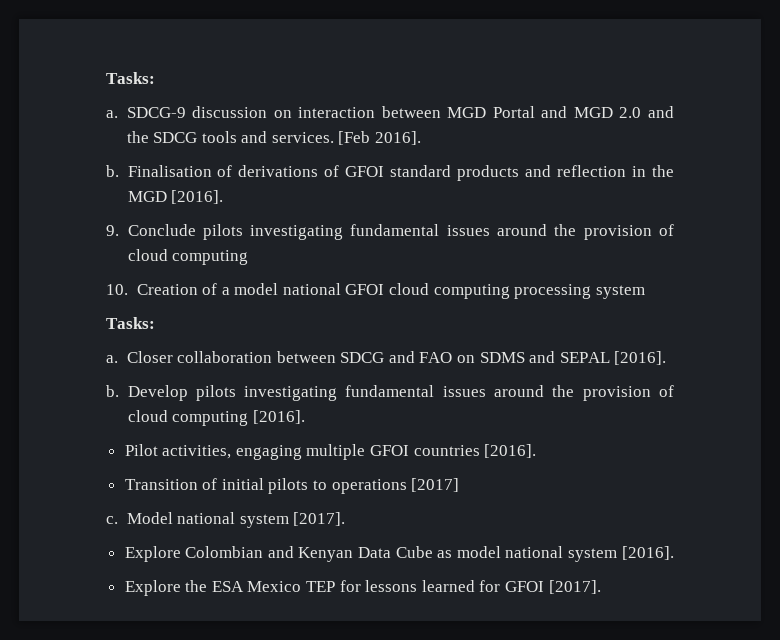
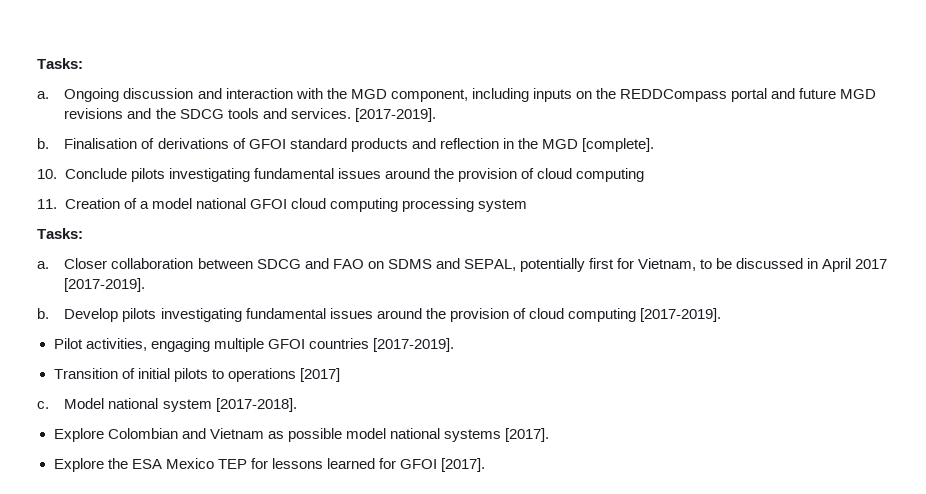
[106,72,155,84] [106,106,642,118] Tasks: // a. SDCG-9 discussion on interaction between MGD Portal and MGD 2.0 -> [37,58,83,69] [37,88,877,102] [64,108,124,119] Tasks: // a. Ongoing discussion and interaction with the MGD component, including inputs on the REDDCompass portal and future MGD revisions
[338,131,422,145] [Feb 2016]. -> [354,108,436,122] [2017-2019].
[171,190,224,204] [106,225,119,236] [2016]. // 9. -> [581,138,654,152] [37,169,57,179] [complete]. // 10.
[106,284,128,295] 10. -> [37,199,57,209] 11.
[559,351,667,365] SEPAL [2016]. -> [463,258,888,272] [64,278,146,292] SEPAL, potentially first for Vietnam, to be discussed in April 2017 [2017-2019].
[252,410,305,424] [2016]. -> [639,308,721,322] [2017-2019].
[484,444,537,458] [2016]. -> [372,338,454,352] [2017-2019].
[293,512,346,526] [2017]. -> [215,398,297,412] [2017-2018].
[298,546,674,562] Kenyan Data Cube as model national system [2016]. -> [209,428,549,442] Vietnam as possible model national systems [2017].

